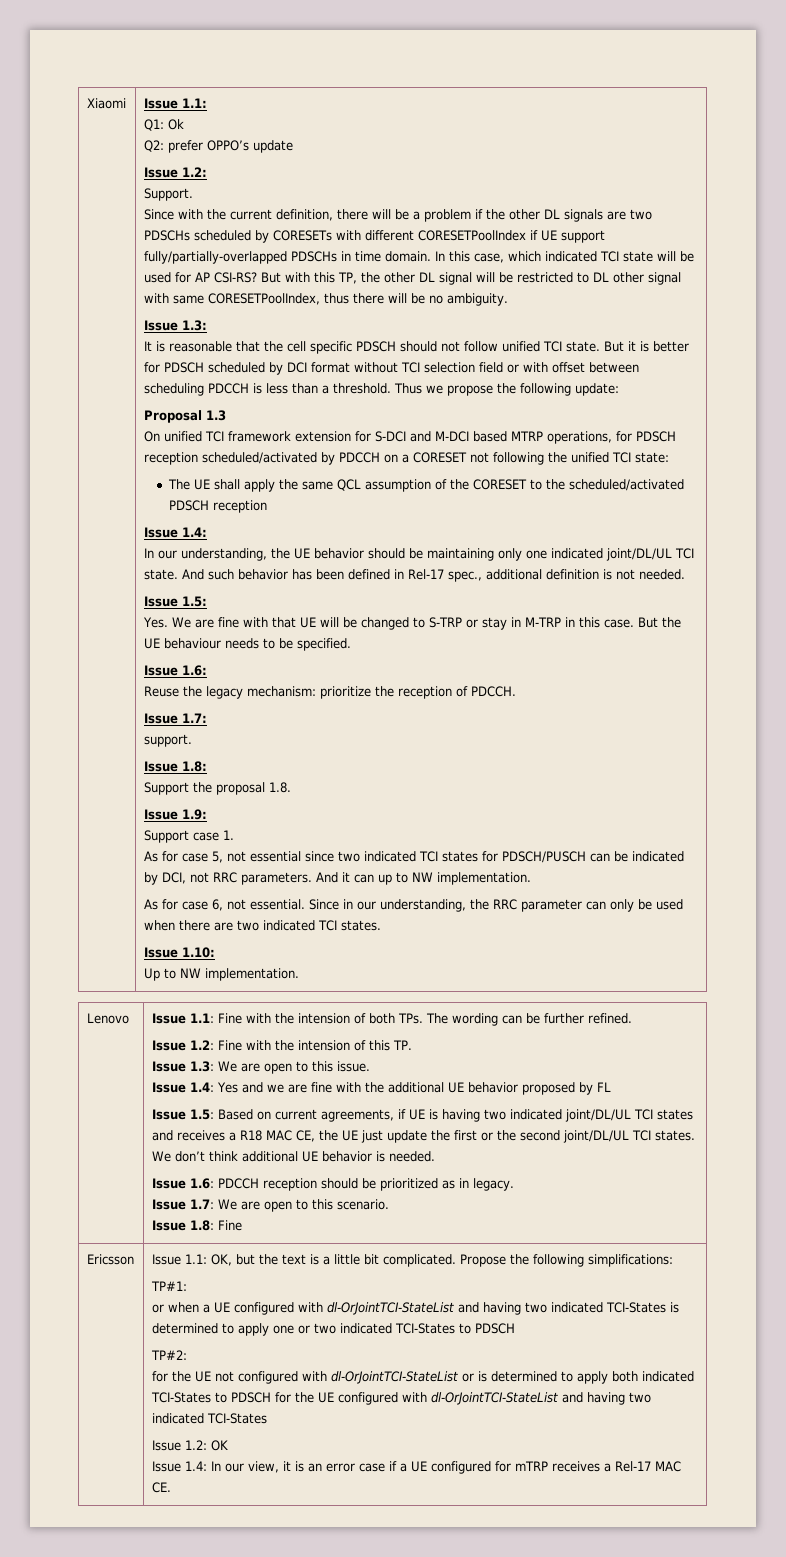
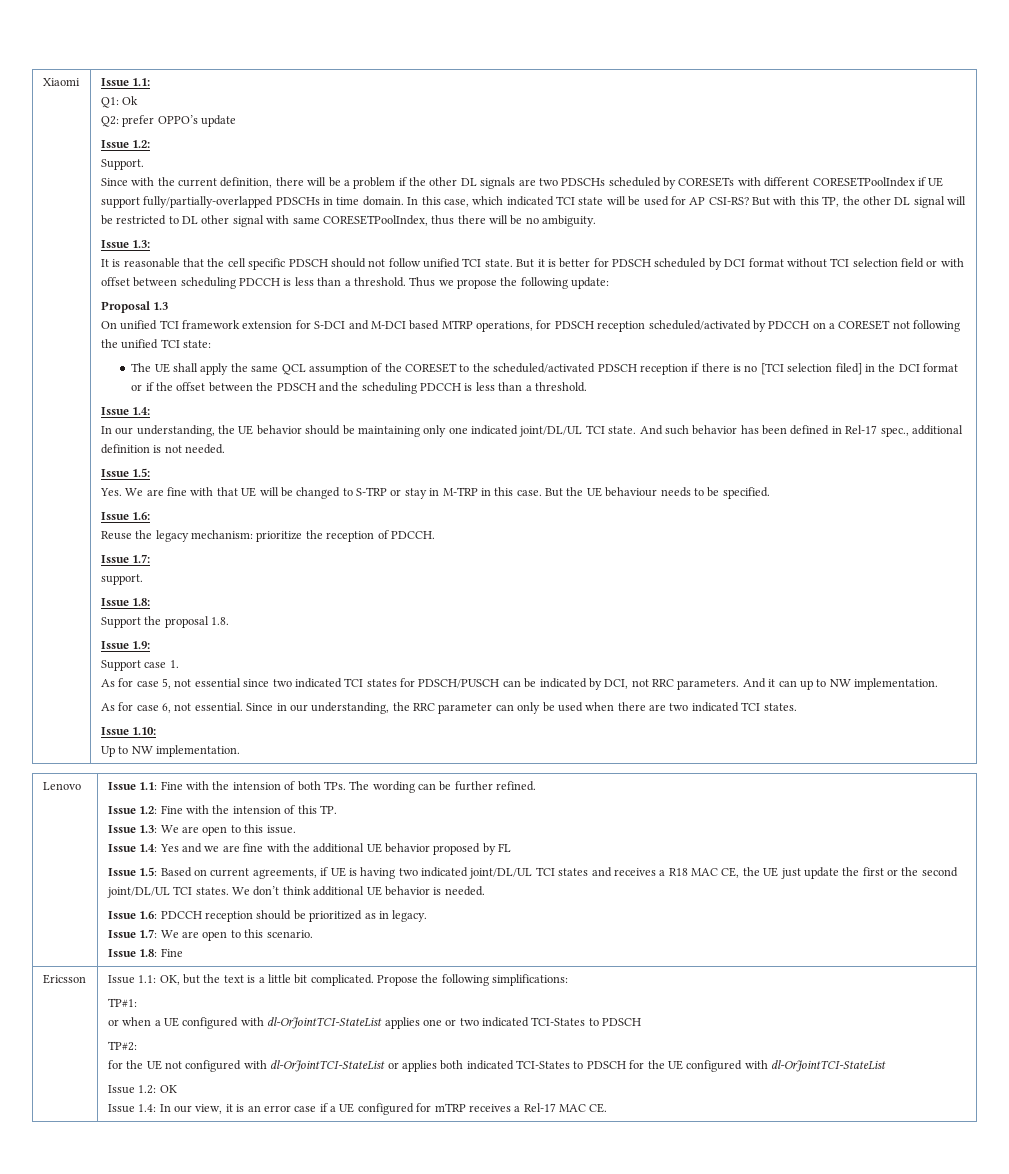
(267, 506) none -> [691,363,959,375] [131,382,587,394] if there is no [TCI selection filed] in the DCI format or if the offset between the PDSCH and the scheduling PDCCH is less than a threshold.
[457,1302,679,1315] [151,1323,269,1336] and having two indicated TCI-States is determined to apply -> [384,1017,420,1029] applies
[477,1371,608,1384] is determined to apply -> [401,1060,437,1072] applies
[561,1392,651,1405] [151,1413,267,1424] and having two indicated TCI-States -> (887, 1066) none

